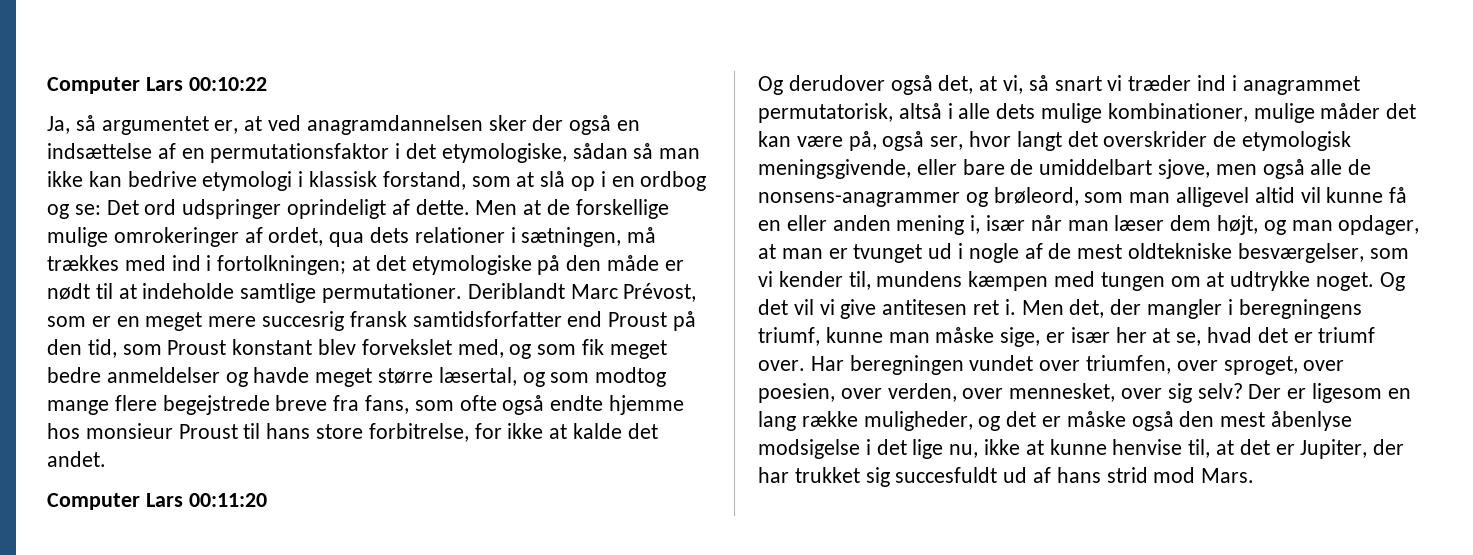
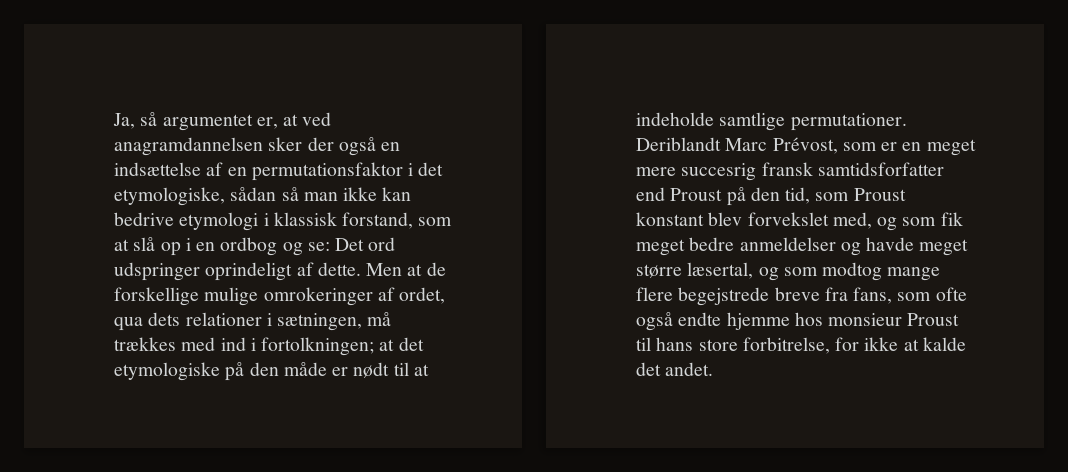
[47,77,267,94] Computer Lars 00:10:22 // -> (113, 121) none
[47,493,267,510] [758,75,1360,95] [758,103,1417,123] [758,131,1352,151] [758,159,1372,179] [758,187,1408,207] [758,215,1420,235] [758,243,1409,263] [758,271,1405,291] [758,299,1362,319] [758,327,1376,347] [758,355,1345,375] [758,383,1411,403] [758,411,1353,431] [758,439,1405,459] [758,467,1255,487] // Computer Lars 00:11:20 // Og derudover også det, at vi, så snart vi træder ind i anagrammet permutatorisk, altså i alle dets mulige kombinationer, mulige måder det kan være på, også ser, hvor langt det overskrider de etymologisk meningsgivende, eller bare de umiddelbart sjove, men også alle de nonsens-anagrammer og brøleord, som man alligevel altid vil kunne få en eller anden mening i, især når man læser dem højt, og man opdager, at man er tvunget ud i nogle af de mest oldtekniske besværgelser, som vi kender til, mundens kæmpen med tungen om at udtrykke noget. Og det vil vi give antitesen ret i. Men det, der mangler i beregningens triumf, kunne man måske sige, er især her at se, hvad det er triumf over. Har beregningen vundet over triumfen, over sproget, over poesien, over verden, over mennesket, over sig selv? Der er ligesom en lang række muligheder, og det er måske også den mest åbenlyse modsigelse i det lige nu, ikke at kunne henvise til, at det er Jupiter, der har trukket sig succesfuldt ud af hans strid mod Mars. -> (714, 369) none

